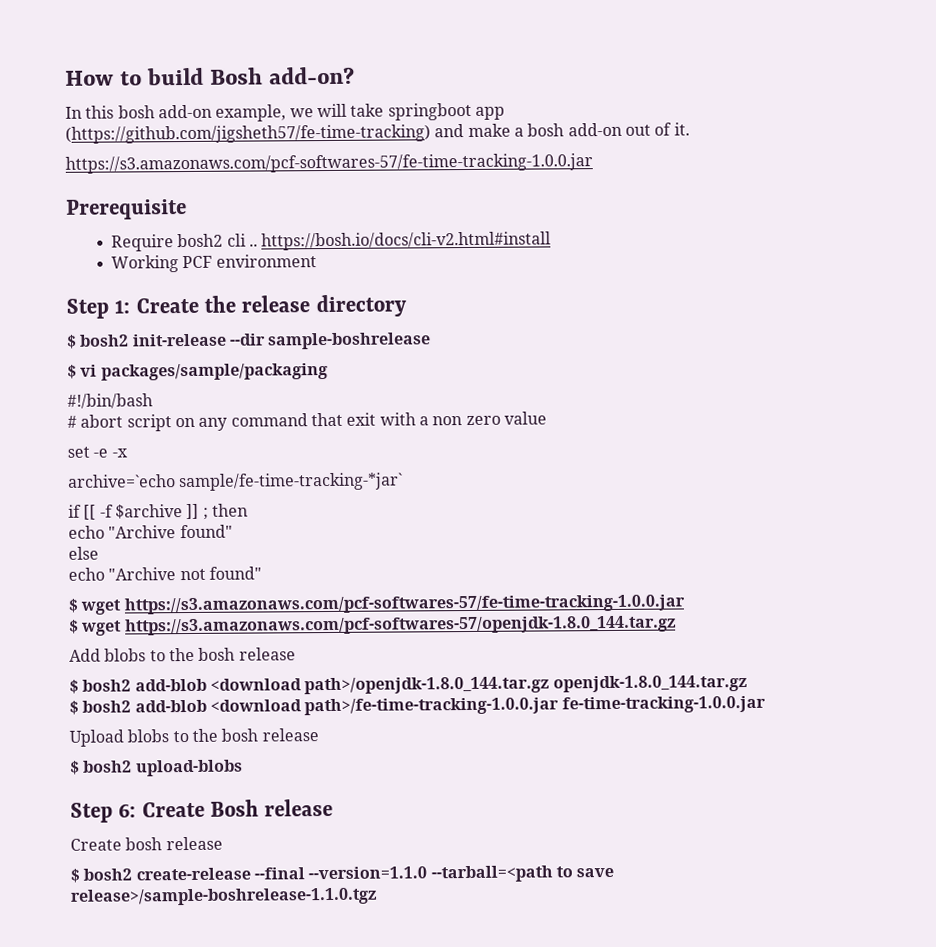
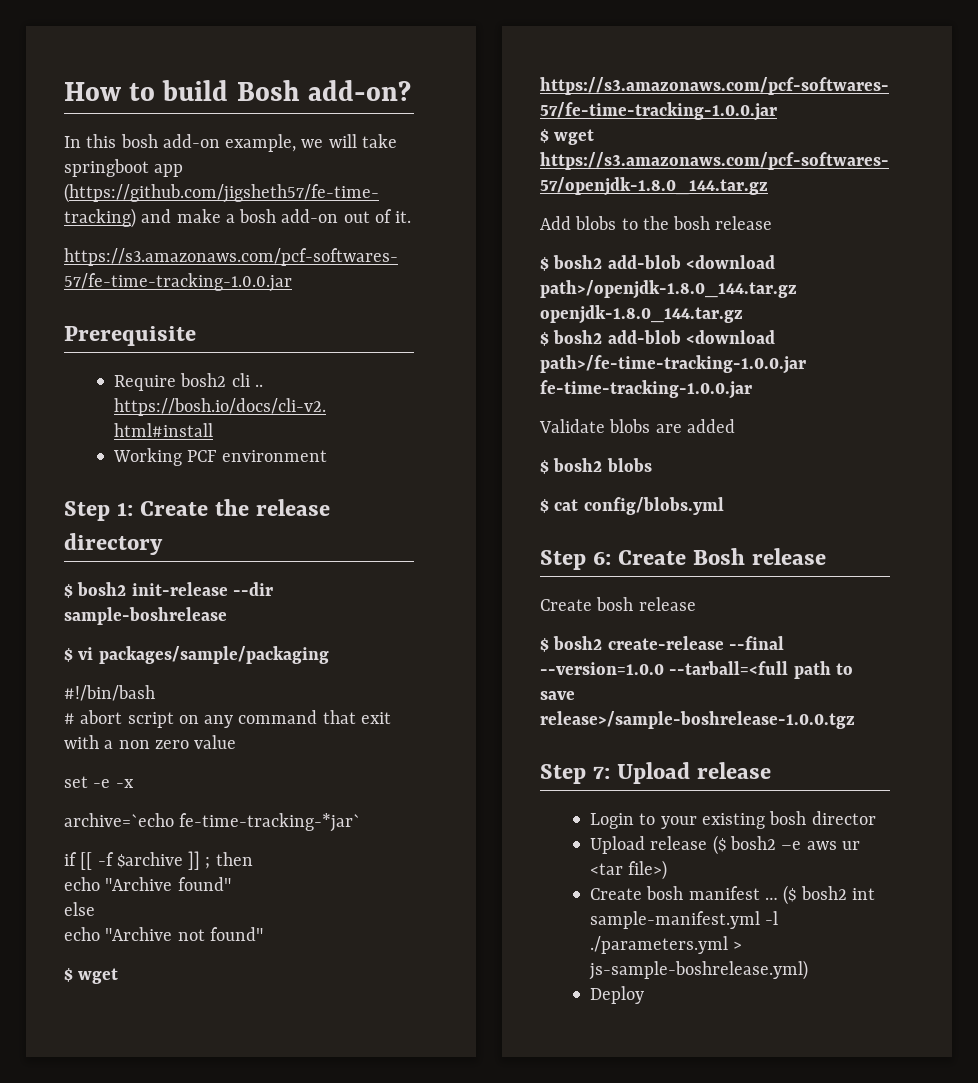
[178,472,404,492] sample/fe-time-tracking-*jar` -> [179,813,361,832] fe-time-tracking-*jar`
[69,728,319,747] [70,759,243,777] Upload blobs to the bosh release // $ bosh2 upload-blobs -> [539,419,735,433] [540,458,652,474] [540,497,724,515] Validate blobs are added // $ bosh2 blobs // $ cat config/blobs.yml
[308,865,615,883] [70,887,377,906] --version=1.1.0 --tarball=<path to save release>/sample-boshrelease-1.1.0.tgz -> [540,661,853,679] [540,691,575,700] [540,711,855,729] [540,762,772,784] [590,811,876,829] [590,835,860,855] [590,860,668,880] [590,885,875,905] [590,911,779,929] [590,936,743,954] [589,960,809,980] [590,986,645,1004] --version=1.0.0 --tarball=<full path to save release>/sample-boshrelease-1.0.0.tgz // Step 7: Upload release // Login to your existing bosh director // Upload release ($ bosh2 –e aws ur <tar file>) // Create bosh manifest … ($ bosh2 int sample-manifest.yml -l ./parameters.yml > js-sample-boshrelease.yml) // Deploy

